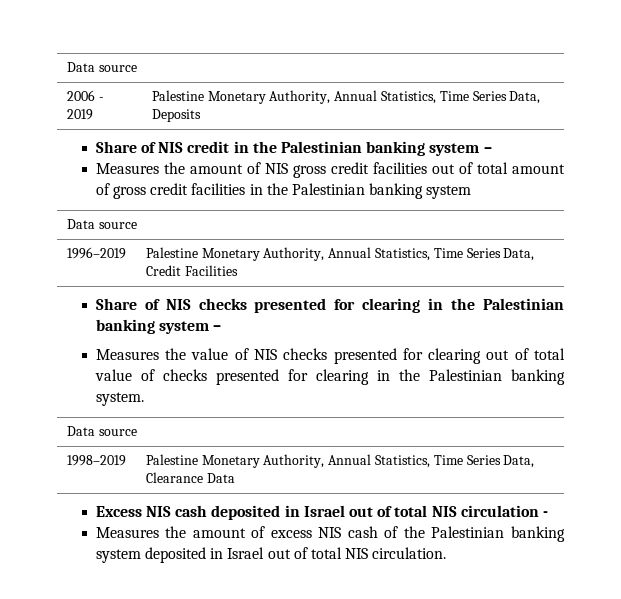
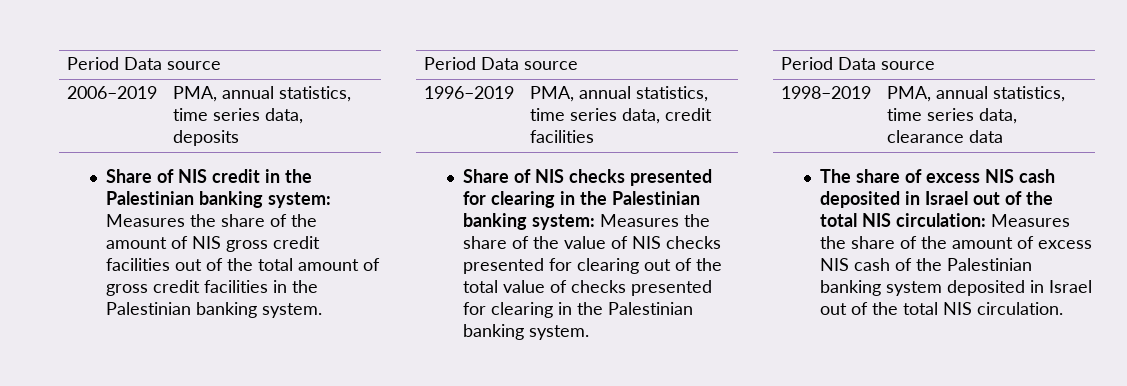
[66,62,137,72] [66,90,104,101] [66,109,93,120] [151,90,541,104] [151,109,201,122] Data source // 2006 - 2019 | Palestine Monetary Authority, Annual Statistics, Time Series Data, Deposits -> [66,57,221,70] [66,86,157,99] [172,86,351,102] [172,108,303,124] [172,130,239,146] Period Data source // 2006–2019 | PMA, annual statistics, time series data, deposits
[429,143,492,156] [95,163,159,174] system – // Measures -> [268,192,332,208] [106,214,288,227] system: Measures the share of
(473, 168) none -> [227,258,254,271] the
[426,185,472,199] system // -> [262,303,323,318] [423,57,476,70] system. // Period
[145,247,535,261] [145,265,238,276] Palestine Monetary Authority, Annual Statistics, Time Series Data, Credit Facilities -> [529,86,708,102] [529,108,712,124] [529,130,594,143] PMA, annual statistics, time series data, credit facilities
[159,321,222,334] [95,349,159,360] system – // Measures -> [532,214,711,230] [463,236,530,249] system: Measures the share of
(529, 354) none -> [696,258,723,271] the
(144, 399) none -> [780,57,833,70] Period
[145,454,535,468] [145,472,235,483] [95,506,142,517] Palestine Monetary Authority, Annual Statistics, Time Series Data, Clearance Data // Excess -> [886,86,1065,102] [886,108,1017,124] [886,130,1003,143] [820,169,981,183] PMA, annual statistics, time series data, clearance data // The share of excess
[394,505,548,517] [95,527,159,538] total NIS circulation - // Measures -> [1026,191,1054,205] [820,213,1071,227] [820,236,918,249] the total NIS circulation: Measures the share of
(308, 553) none -> [872,302,899,315] the

